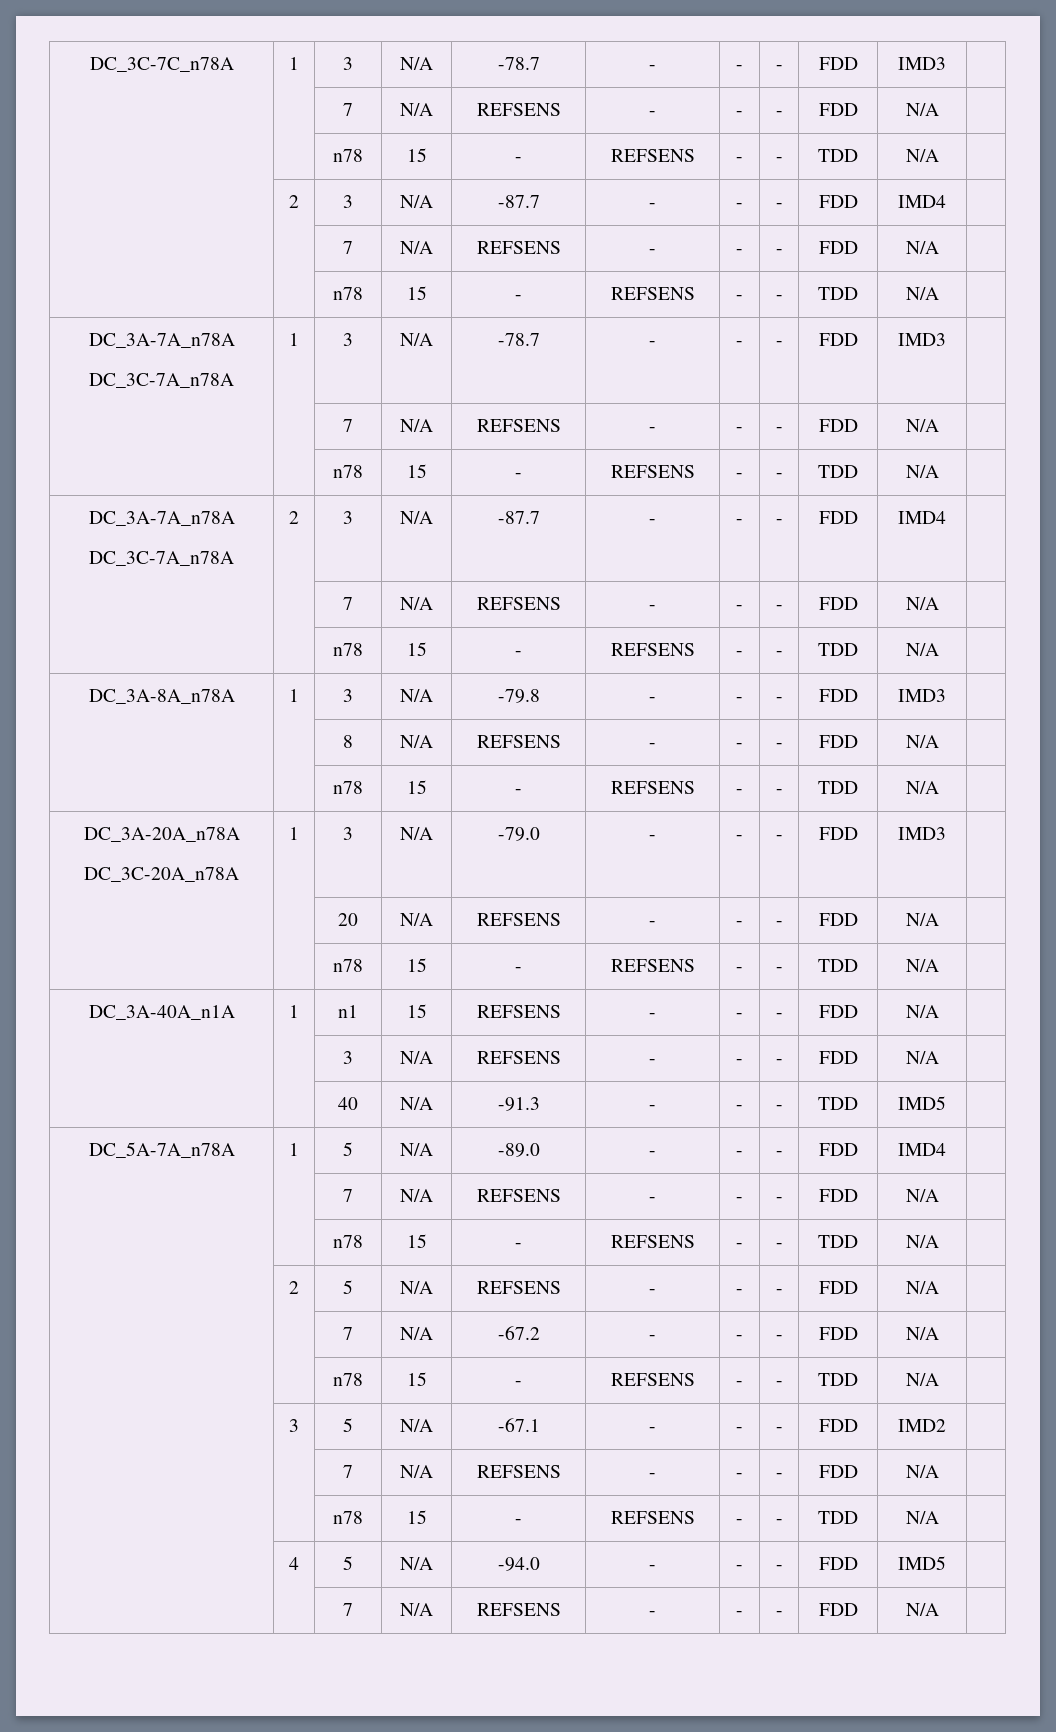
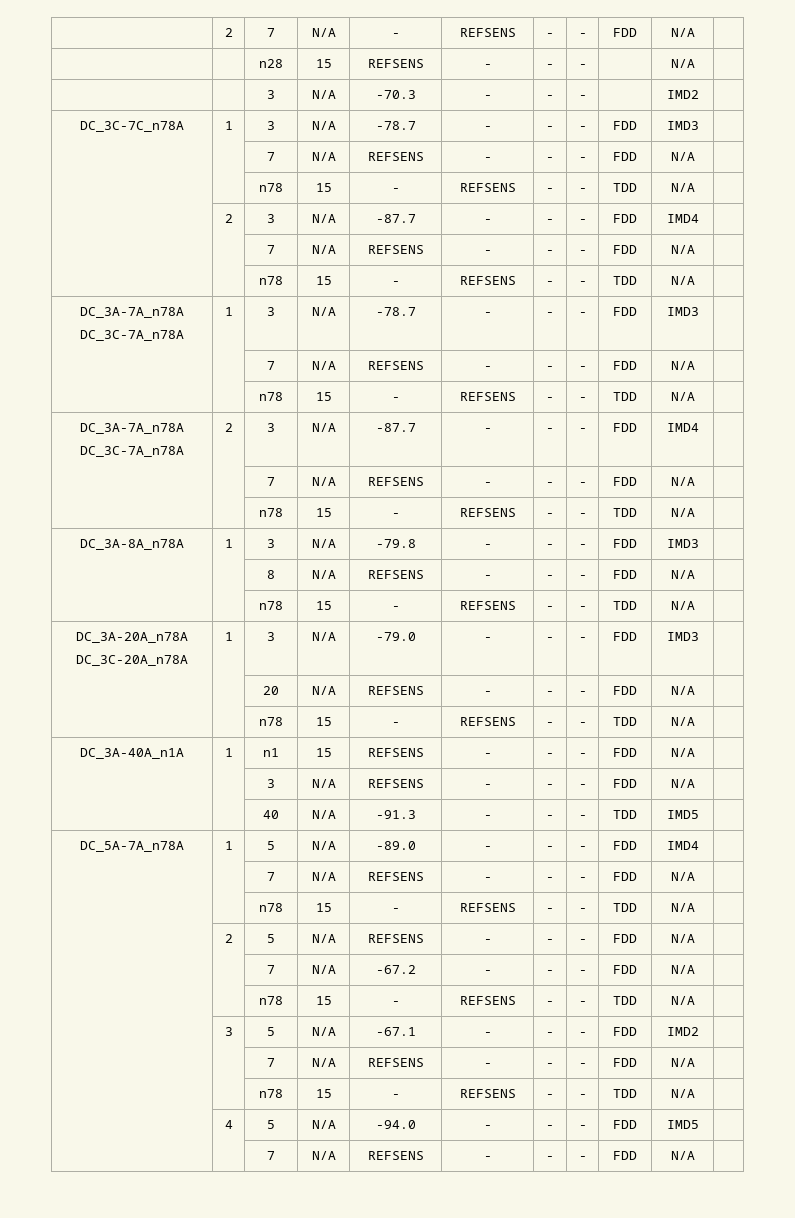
(89, 64) none -> [224,28,233,37] [267,28,275,37] [311,28,336,37] [391,33,400,37] [459,28,516,37] [546,33,554,37] [578,33,587,37] [613,28,637,37] [670,28,695,37] [259,59,283,68] [315,59,332,68] [367,59,424,68] [483,64,492,68] [546,64,554,68] [578,64,587,68] [670,59,695,68] [267,90,275,99] [311,90,336,99] [375,90,416,99] [483,95,492,99] [546,95,554,99] [578,95,587,99] [666,90,699,99] | 2 | 7 | N/A | - | REFSENS | - | - | FDD | N/A | // | | n28 | 15 | REFSENS | - | - | - | | N/A | // | | 3 | N/A | -70.3 | - | - | - | | IMD2 | //

